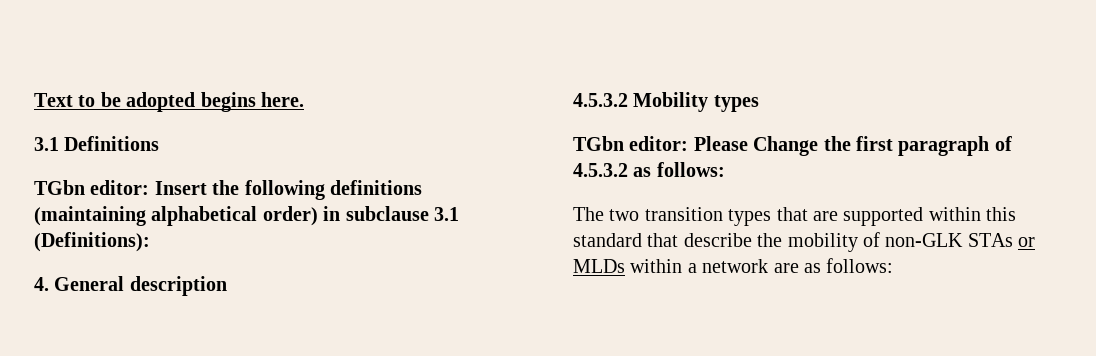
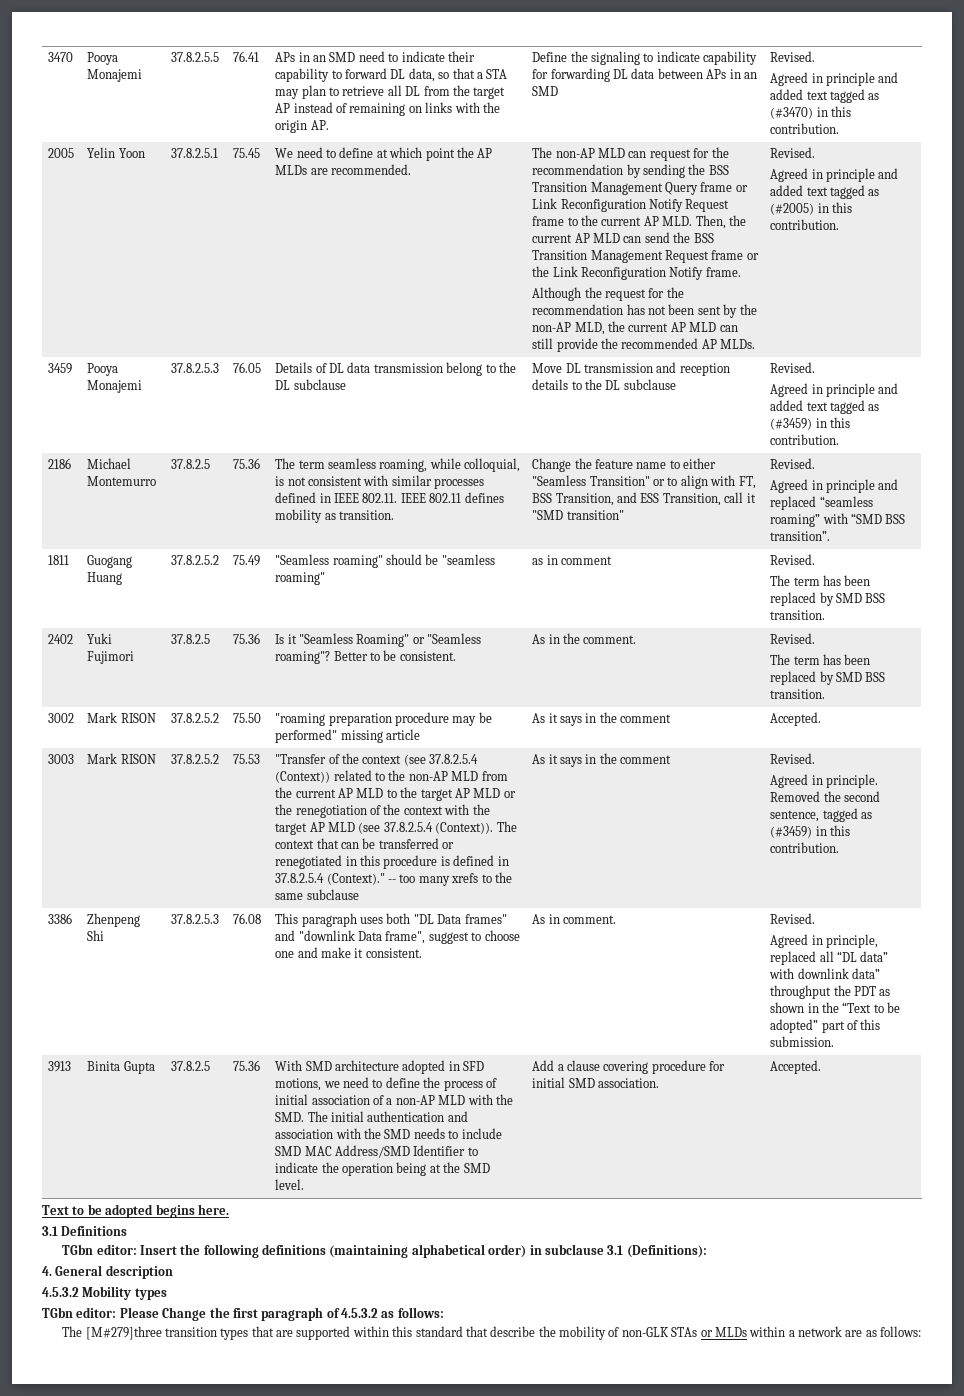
(34, 100) none -> [48,52,74,62] [87,52,119,65] [87,69,143,82] [171,52,220,62] [233,51,260,62] [275,51,475,62] [275,68,508,82] [275,85,506,99] [275,102,500,116] [275,120,329,133] [532,51,758,65] [532,68,757,82] [532,86,559,96] [770,51,816,62] [770,72,899,86] [770,89,880,103] [770,106,852,119] [770,123,840,134] [48,148,75,158] [87,147,145,158] [171,148,219,158] [233,148,261,158] [275,147,493,161] [275,164,412,175] [532,147,729,161] [532,164,729,178] [532,182,748,195] [532,198,730,212] [532,215,746,229] [532,232,714,243] [532,250,759,263] [532,266,741,280] [532,287,684,301] [532,304,757,318] [532,321,738,335] [532,338,756,352] [770,147,816,158] [770,168,899,182] [770,185,880,199] [770,202,853,215] [770,219,840,230] [48,363,73,374] [87,363,119,376] [87,380,143,393] [171,363,220,373] [233,362,262,373] [275,362,516,376] [275,379,346,390] [532,362,730,376] [532,379,676,390] [770,362,816,373] [770,383,899,397] [770,400,880,414] [770,417,851,430] [770,434,840,445] [48,458,72,469] [87,458,132,469] [87,476,157,486] [171,459,211,469] [233,458,261,469] [275,458,521,472] [275,475,485,489] [275,492,504,503] [275,509,395,523] [532,458,717,472] [532,475,756,489] [532,492,756,506] [532,510,624,520] [770,458,816,469] [770,479,899,493] [770,496,873,510] [770,513,906,527] [770,531,831,541] [48,555,70,565] [87,555,133,568] [87,572,123,585] [171,555,220,565] [233,555,261,566] [275,554,495,568] [275,572,326,585] [532,555,613,565] [770,554,816,565] [770,575,871,586] [770,592,886,606] [770,610,826,620] [48,634,74,644] [87,633,113,644] [87,651,135,664] [171,634,211,644] [233,633,261,644] [275,633,482,647] [275,650,456,664] [532,633,637,644] [770,633,816,644] [770,654,871,665] [770,671,886,685] [770,689,826,699] [48,713,75,723] [87,712,156,723] [171,713,220,723] [233,713,262,723] [275,712,492,726] [275,729,421,743] [532,712,672,726] [770,712,822,726] [48,754,75,764] [87,753,156,764] [171,754,220,764] [233,754,261,764] [275,753,479,766] [275,770,508,783] [275,787,516,801] [275,804,490,818] [275,821,517,835] [275,838,455,849] [275,855,509,869] [275,872,512,886] [275,889,359,900] [532,753,672,767] [770,753,816,764] [770,774,879,788] [770,791,881,802] [770,808,873,822] [770,825,851,838] [770,842,840,853] [48,913,73,924] [87,913,141,927] [87,930,105,941] [171,914,220,924] [233,913,262,924] [275,913,507,927] [275,930,520,944] [275,947,422,958] [532,914,617,924] [770,913,816,924] [770,934,879,948] [770,951,889,965] [769,968,881,979] [770,985,891,999] [770,1002,901,1013] [770,1019,881,1033] [770,1036,835,1047] [48,1061,72,1072] [87,1061,155,1074] [171,1061,211,1071] [233,1060,261,1071] [275,1060,485,1074] [275,1077,497,1091] [275,1094,513,1105] [275,1111,468,1122] [275,1128,502,1139] [275,1145,478,1158] [275,1162,490,1176] [275,1179,305,1190] [532,1060,726,1074] [532,1077,660,1088] [770,1060,822,1074] 3470 | Pooya Monajemi | 37.8.2.5.5 | 76.41 | APs in an SMD need to indicate their capability to forward DL data, so that a STA may plan to retrieve all DL from the target AP instead of remaining on links with the origin AP. | Define the signaling to indicate capability for forwarding DL data between APs in an SMD | Revised. // Agreed in principle and added text tagged as (#3470) in this contribution. // 2005 | Yelin Yoon | 37.8.2.5.1 | 75.45 | We need to define at which point the AP MLDs are recommended. | The non-AP MLD can request for the recommendation by sending the BSS Transition Management Query frame or Link Reconfiguration Notify Request frame to the current AP MLD. Then, the current AP MLD can send the BSS Transition Management Request frame or the Link Reconfiguration Notify frame. // Although the request for the recommendation has not been sent by the non-AP MLD, the current AP MLD can still provide the recommended AP MLDs. | Revised. // Agreed in principle and added text tagged as (#2005) in this contribution. // 3459 | Pooya Monajemi | 37.8.2.5.3 | 76.05 | Details of DL data transmission belong to the DL subclause | Move DL transmission and reception details to the DL subclause | Revised. // Agreed in principle and added text tagged as (#3459) in this contribution. // 2186 | Michael Montemurro | 37.8.2.5 | 75.36 | The term seamless roaming, while colloquial, is not consistent with similar processes defined in IEEE 802.11. IEEE 802.11 defines mobility as transition. | Change the feature name to either "Seamless Transition" or to align with FT, BSS Transition, and ESS Transition, call it "SMD transition" | Revised. // Agreed in principle and replaced “seamless roaming” with “SMD BSS transition”. // 1811 | Guogang Huang | 37.8.2.5.2 | 75.49 | "Seamless roaming" should be "seamless roaming" | as in comment | Revised. // The term has been replaced by SMD BSS transition. // 2402 | Yuki Fujimori | 37.8.2.5 | 75.36 | Is it "Seamless Roaming" or "Seamless roaming"? Better to be consistent. | As in the comment. | Revised. // The term has been replaced by SMD BSS transition. // 3002 | Mark RISON | 37.8.2.5.2 | 75.50 | "roaming preparation procedure may be performed" missing article | As it says in the comment | Accepted. // 3003 | Mark RISON | 37.8.2.5.2 | 75.53 | "Transfer of the context (see 37.8.2.5.4 (Context)) related to the non-AP MLD from the current AP MLD to the target AP MLD or the renegotiation of the context with the target AP MLD (see 37.8.2.5.4 (Context)). The context that can be transferred or renegotiated in this procedure is defined in 37.8.2.5.4 (Context)." -- too many xrefs to the same subclause | As it says in the comment | Revised. // Agreed in principle. Removed the second sentence, tagged as (#3459) in this contribution. // 3386 | Zhenpeng Shi | 37.8.2.5.3 | 76.08 | This paragraph uses both "DL Data frames" and "downlink Data frame", suggest to choose one and make it consistent. | As in comment. | Revised. // Agreed in principle, replaced all “DL data” with downlink data” throughput the PDT as shown in the “Text to be adopted” part of this submission. // 3913 | Binita Gupta | 37.8.2.5 | 75.36 | With SMD architecture adopted in SFD motions, we need to define the process of initial association of a non-AP MLD with the SMD. The initial authentication and association with the SMD needs to include SMD MAC Address/SMD Identifier to indicate the operation being at the SMD level. | Add a clause covering procedure for initial SMD association. | Accepted. //
[609,209,640,221] two -> [85,1326,162,1340] [M#279]three

